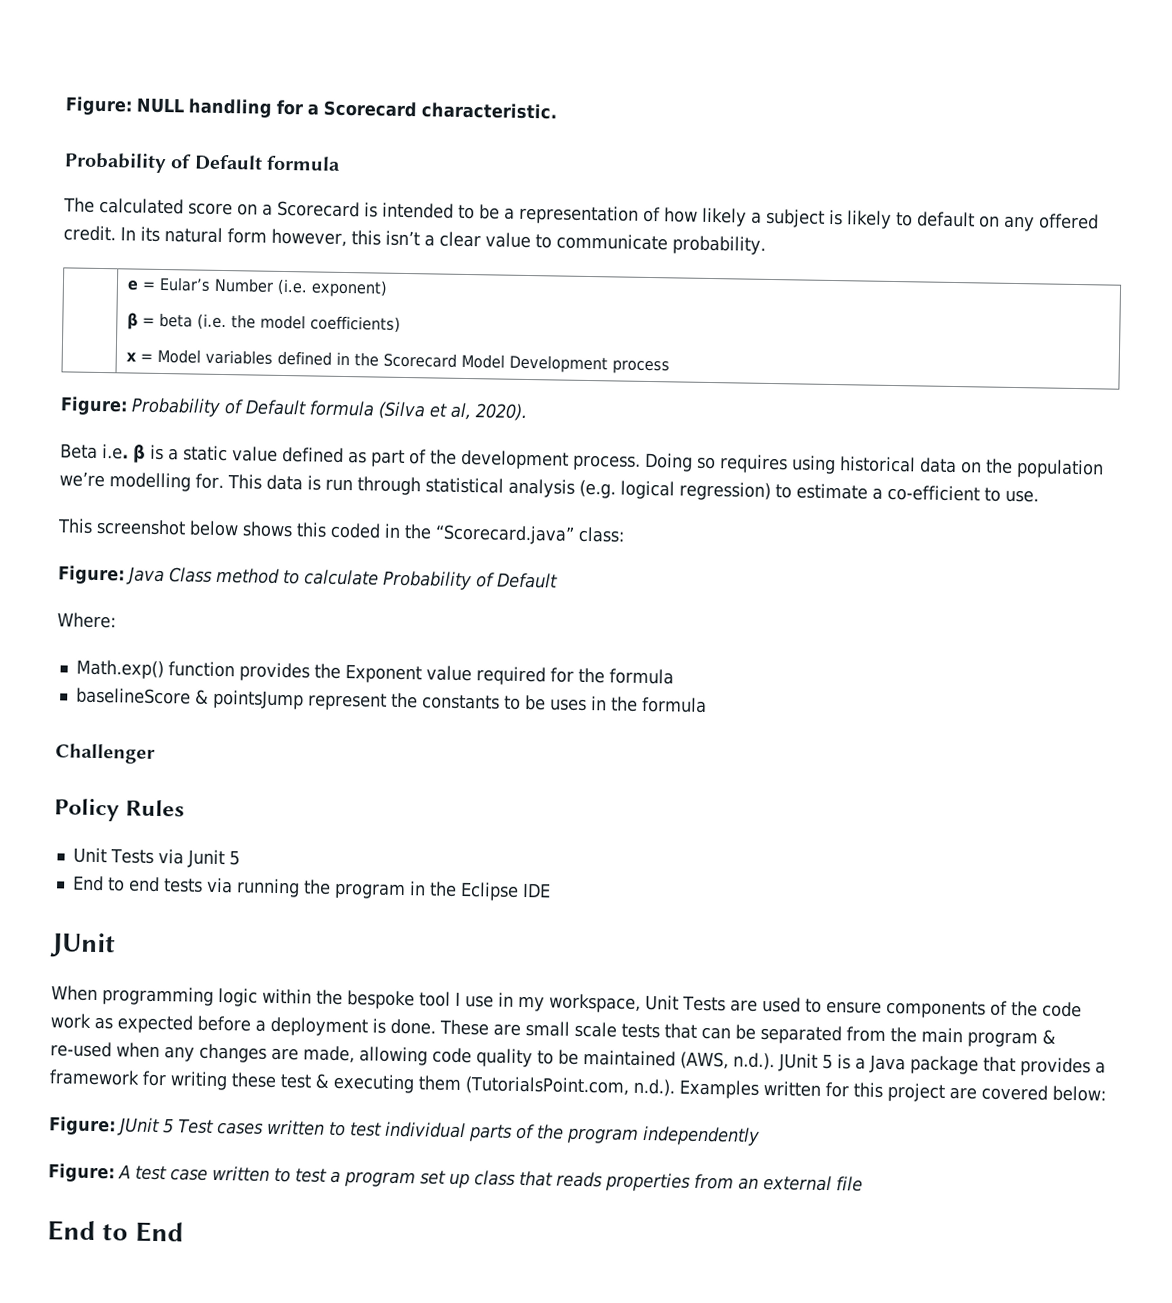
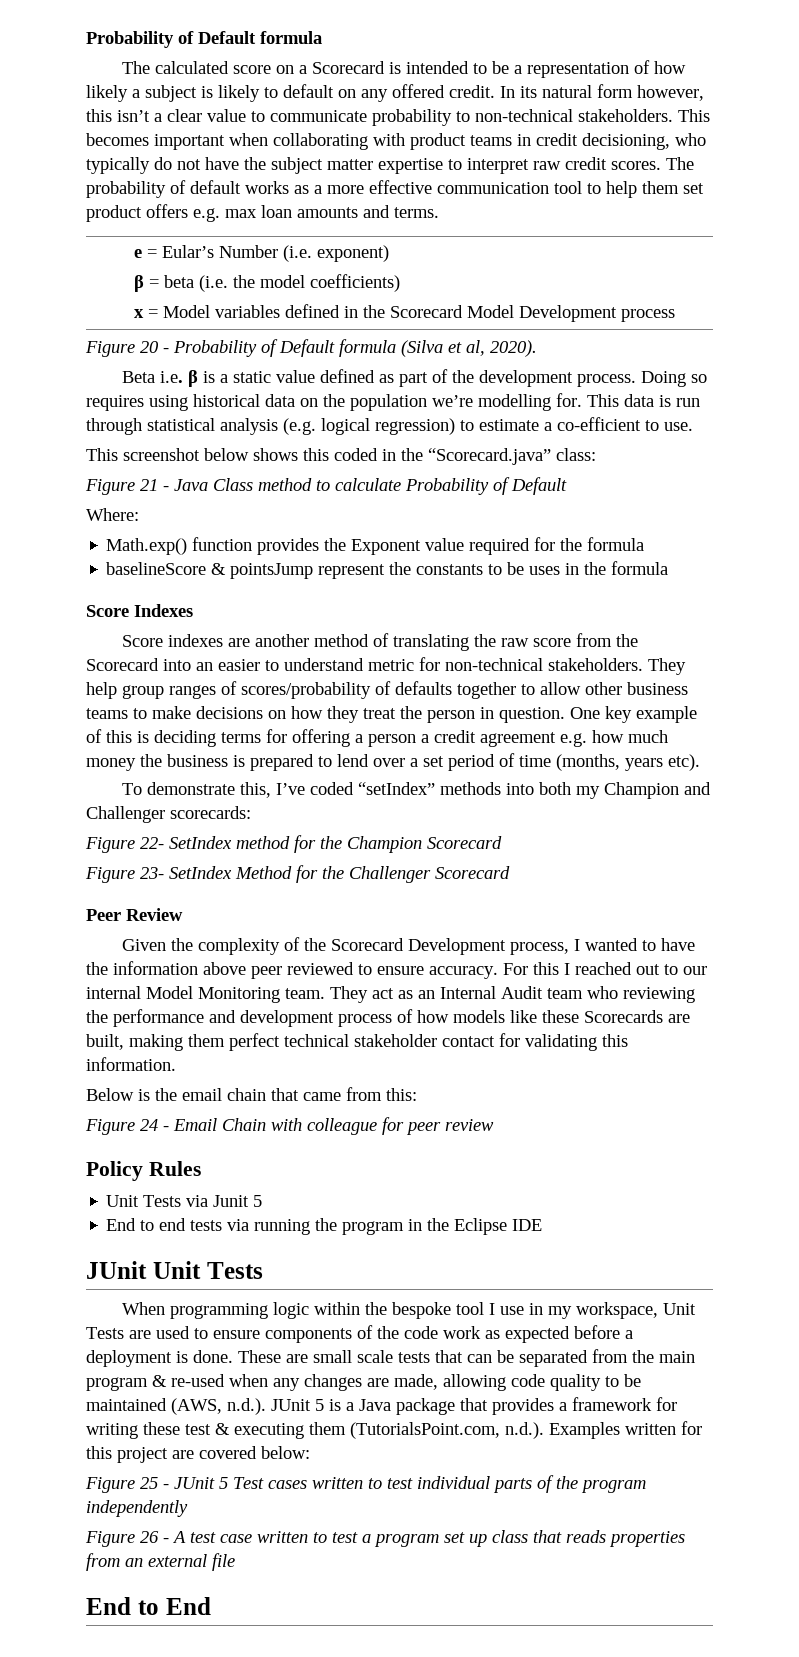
[65,96,557,120] Figure: NULL handling for a Scorecard characteristic. // -> (86, 39) none
[672,235,766,255] probability. -> [372,109,710,126] [86,133,706,150] [86,157,694,174] [86,180,704,198] [86,204,439,222] probability to non-technical stakeholders. This becomes important when collaborating with product teams in credit decisioning, who typically do not have the subject matter expertise to interpret raw credit scores. The probability of default works as a more effective communication tool to help them set product offers e.g. max loan amounts and terms.
[60,396,128,416] Figure: -> [85,341,169,357] Figure 20 -
[58,565,125,585] Figure: -> [85,479,169,495] Figure 21 -
[55,743,156,764] Challenger -> [86,604,193,617] [122,633,639,651] [86,657,686,675] [86,681,688,699] [86,706,697,723] [86,729,668,747] [86,753,700,771] [122,782,712,799] [86,806,251,823] [85,835,502,853] [85,865,510,883] [86,908,183,921] [122,937,696,955] [86,961,707,979] [86,986,695,1003] [86,1009,690,1027] [86,1033,628,1051] [86,1057,176,1071] [86,1087,417,1101] [85,1117,494,1135] Score Indexes // Score indexes are another method of translating the raw score from the Scorecard into an easier to understand metric for non-technical stakeholders. They help group ranges of scores/probability of defaults together to allow other business teams to make decisions on how they treat the person in question. One key example of this is deciding terms for offering a person a credit agreement e.g. how much money the business is prepared to lend over a set period of time (months, years etc). // To demonstrate this, I’ve coded “setIndex” methods into both my Champion and Challenger scorecards: // Figure 22- SetIndex method for the Champion Scorecard // Figure 23- SetIndex Method for the Challenger Scorecard // Peer Review // Given the complexity of the Scorecard Development process, I wanted to have the information above peer reviewed to ensure accuracy. For this I reached out to our internal Model Monitoring team. They act as an Internal Audit team who reviewing the performance and development process of how models like these Scorecards are built, making them perfect technical stakeholder contact for validating this information. // Below is the email chain that came from this: // Figure 24 - Email Chain with colleague for peer review
(116, 945) none -> [152,1261,263,1279] Unit Tests
[49,1116,116,1136] Figure: -> [85,1477,169,1493] Figure 25 -
[48,1163,115,1183] Figure: -> [85,1531,169,1547] Figure 26 -

